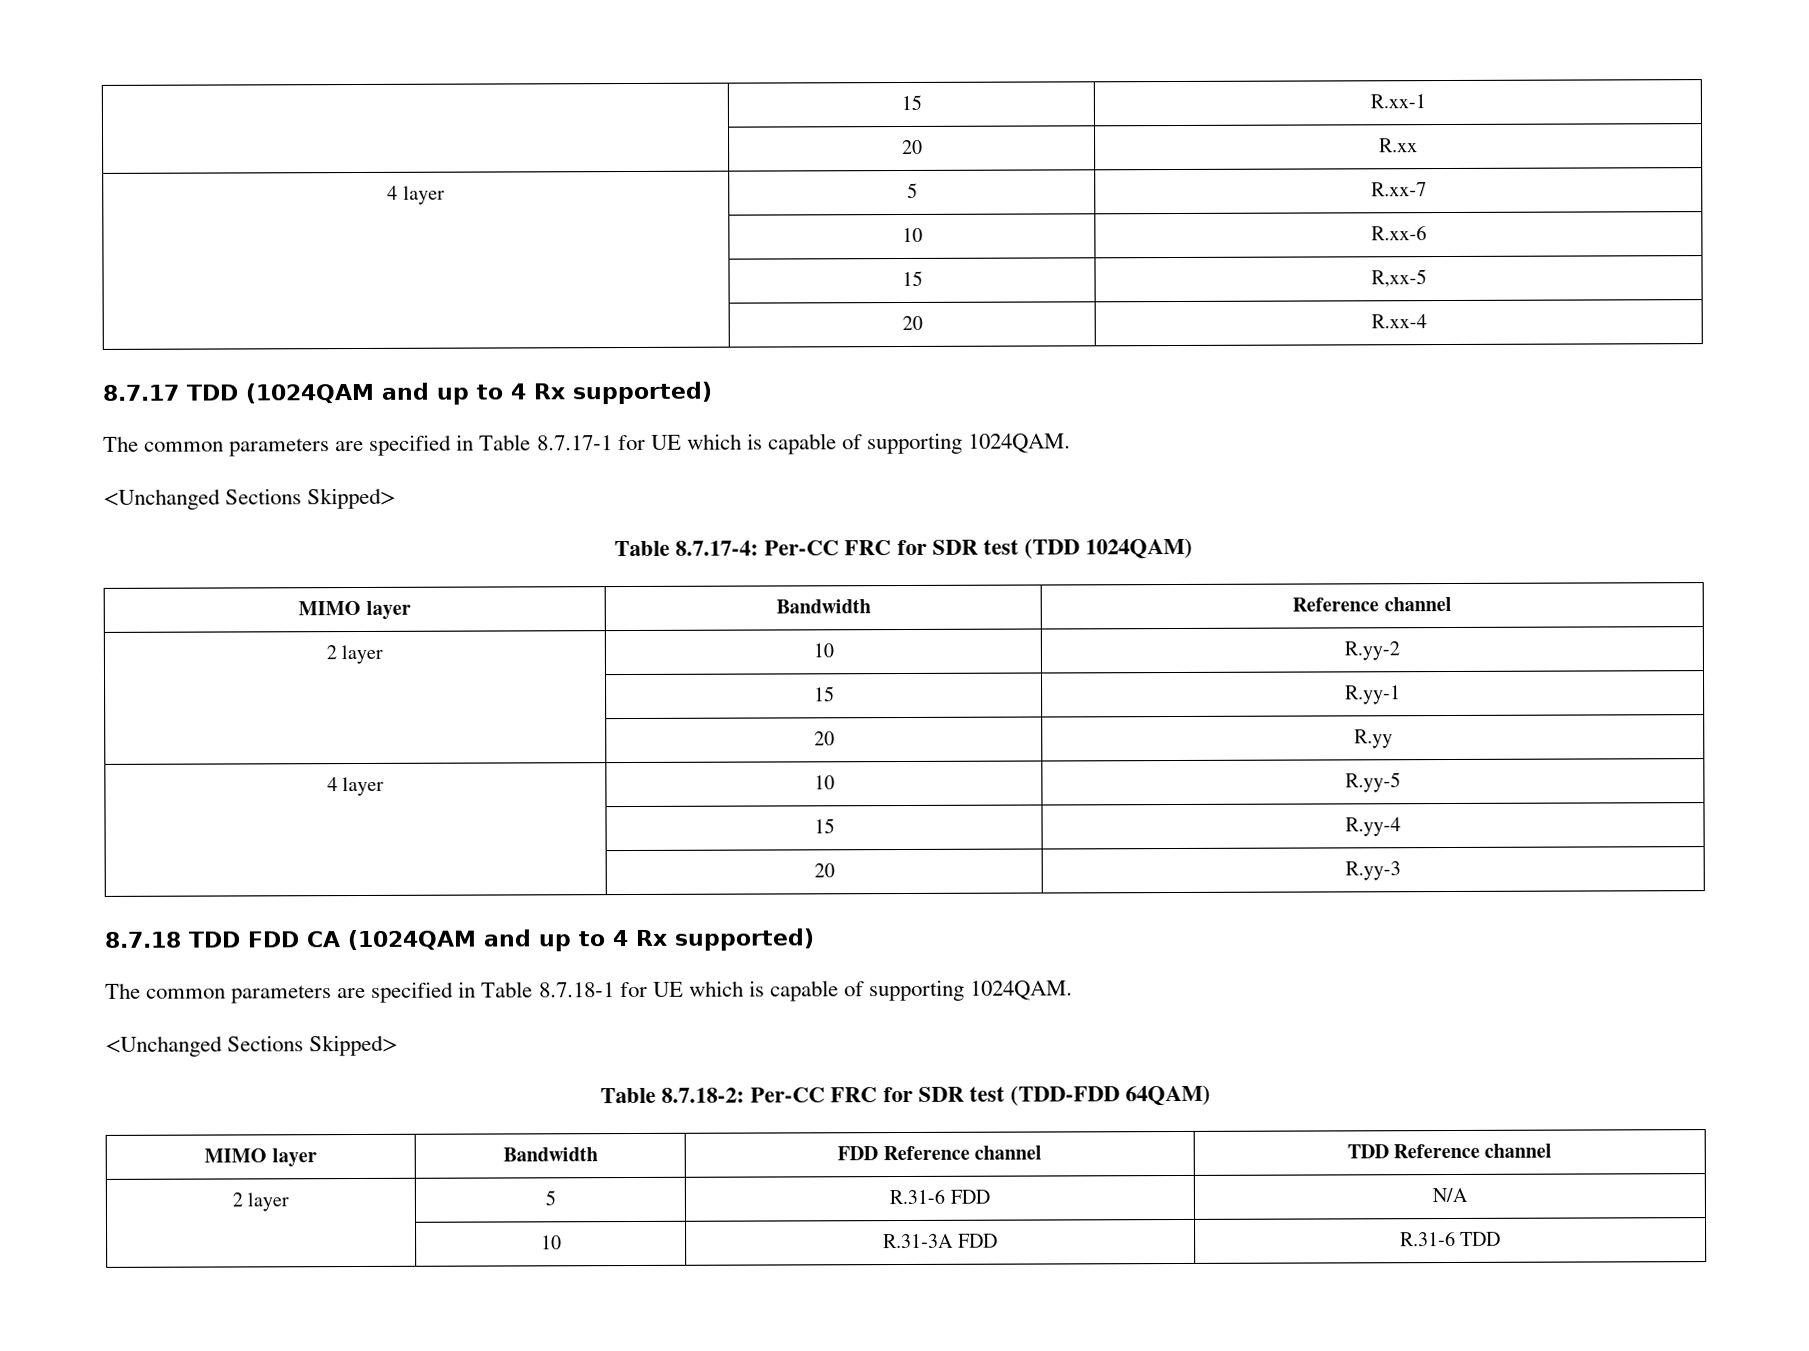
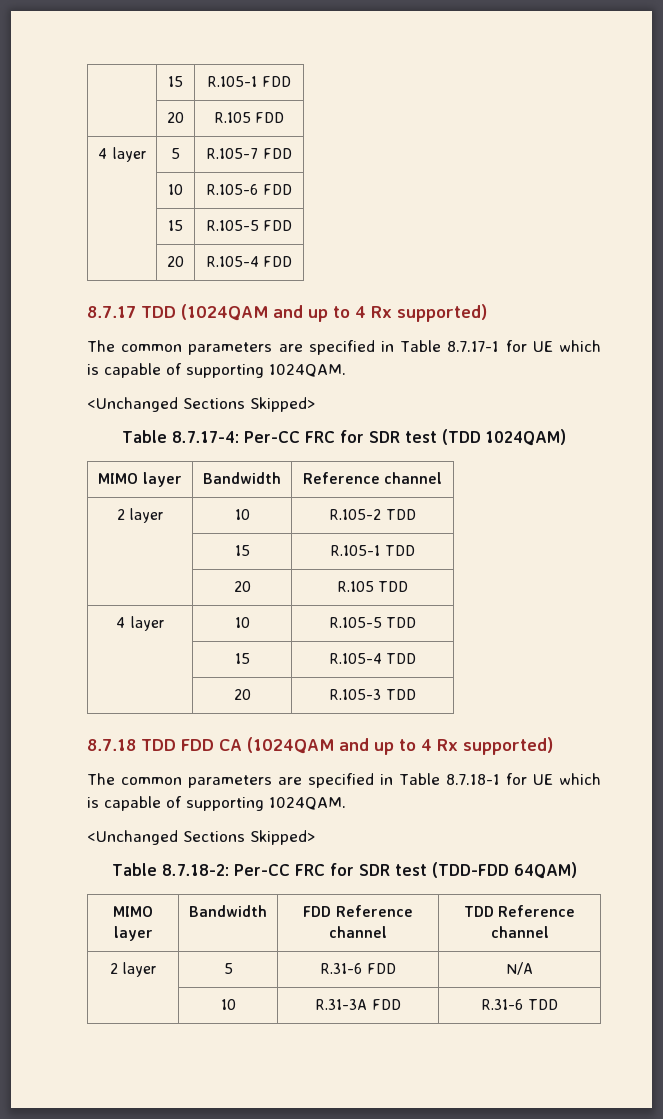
[900,94,922,111] [1369,94,1426,109] [901,139,923,155] [1379,138,1418,153] | 15 | R.xx-1 // | 20 | R.xx -> [168,76,183,87] [207,76,291,87] [167,112,184,123] [213,112,285,123] | 15 | R.105-1 FDD // | 20 | R.105 FDD
[1370,182,1427,197] [901,227,923,243] [1370,225,1427,241] [901,270,923,287] [1370,269,1427,288] [901,315,923,331] [1370,314,1427,329] R.xx-7 // | 10 | R.xx-6 // | 15 | R,xx-5 // | 20 | R.xx-4 -> [206,148,292,159] [168,184,183,195] [206,184,292,195] [168,220,183,231] [205,220,293,231] [167,256,184,267] [205,256,293,267] R.105-7 FDD // | 10 | R.105-6 FDD // | 15 | R.105-5 FDD // | 20 | R.105-4 FDD
[1344,641,1400,661] [813,686,835,702] [1345,685,1401,705] [813,731,835,746] [1353,729,1393,749] R.yy-2 // | 15 | R.yy-1 // | 20 | R.yy -> [329,509,416,520] [234,545,250,556] [330,545,415,556] [233,581,251,592] [336,581,409,592] R.105-2 TDD // | 15 | R.105-1 TDD // | 20 | R.105 TDD
[1345,772,1401,793] [813,818,835,834] [1345,817,1401,837] [813,863,835,878] [1345,861,1401,881] R.yy-5 // | 15 | R.yy-4 // | 20 | R.yy-3 -> [328,617,417,628] [234,653,250,664] [328,653,417,664] [233,689,251,700] [329,689,416,700] R.105-5 TDD // | 15 | R.105-4 TDD // | 20 | R.105-3 TDD

